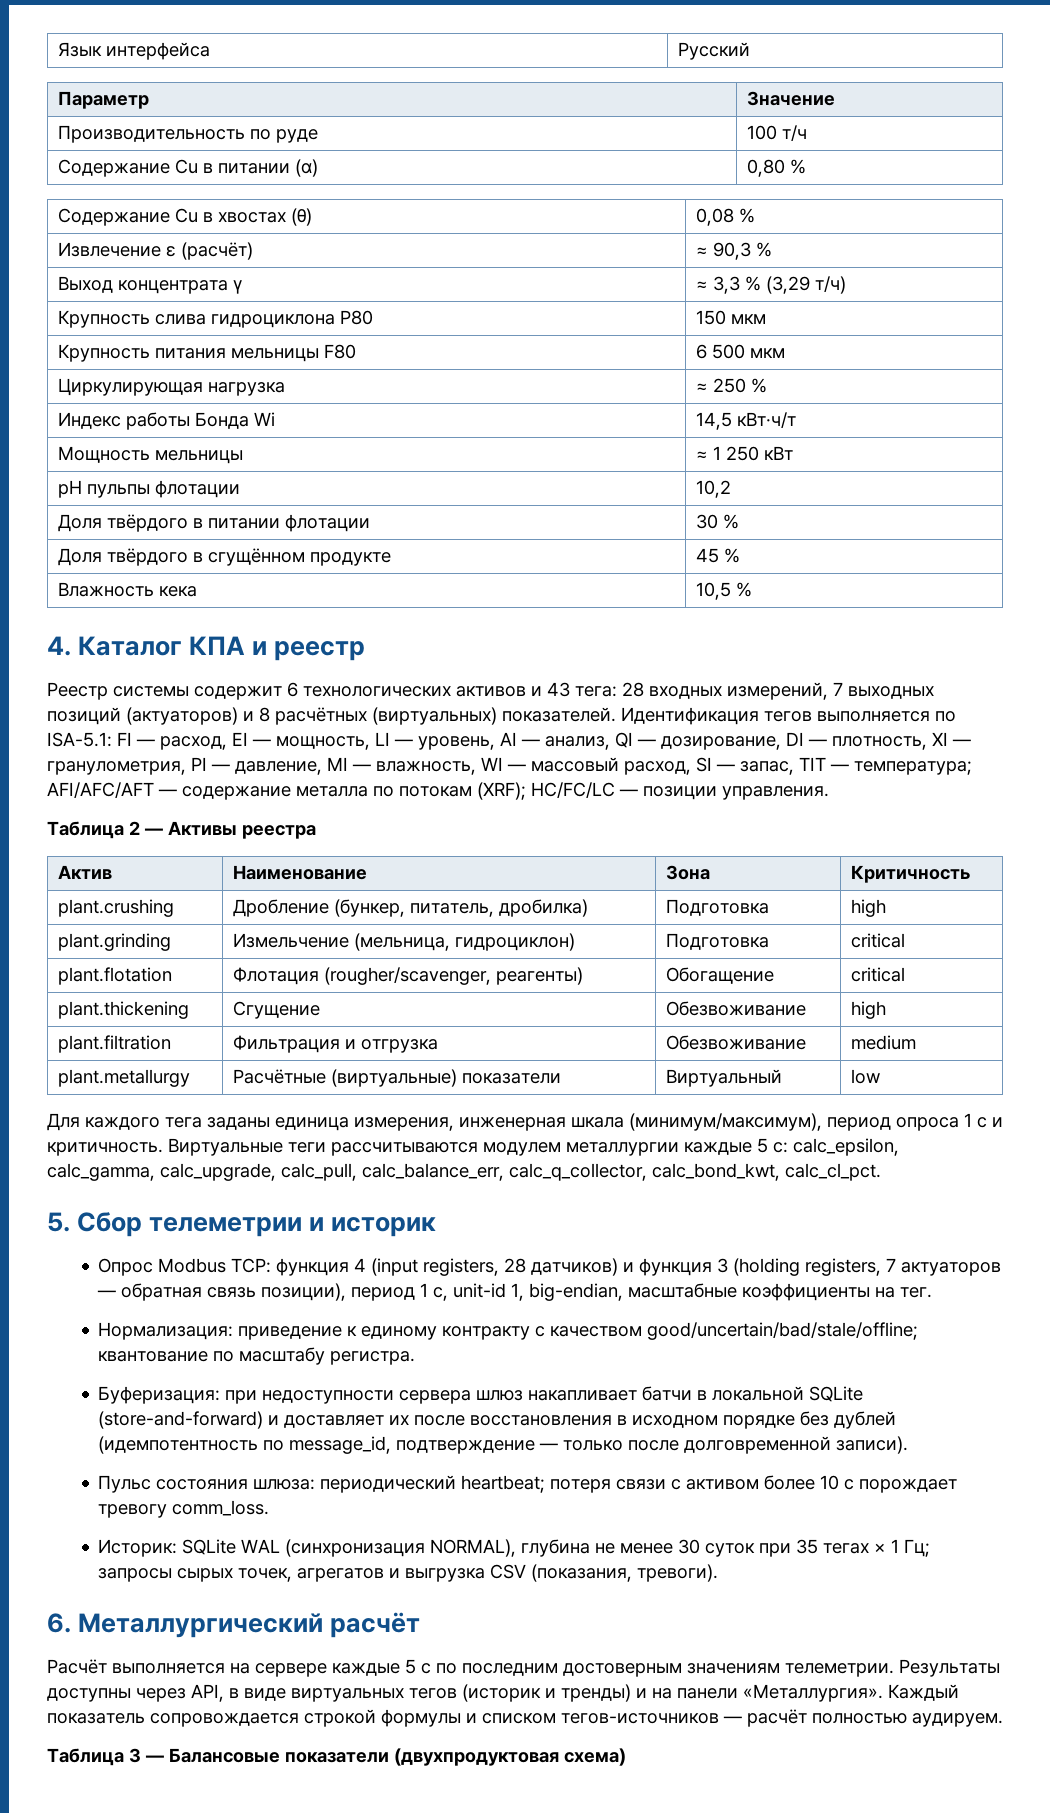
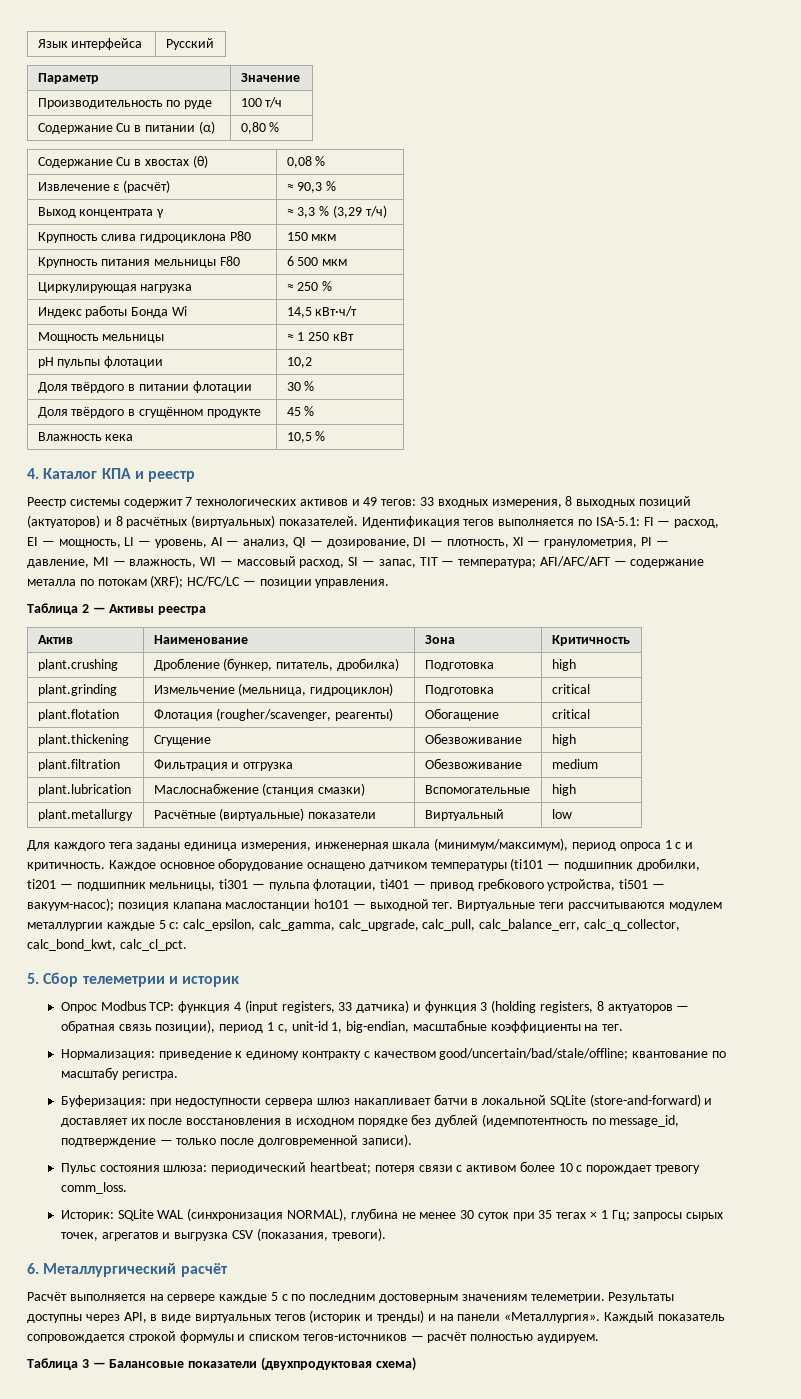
[287,682,298,697] 6 -> [185,497,193,506] 7
[547,682,843,700] 43 тега: 28 входных измерений, 7 -> [363,496,573,508] 49 тегов: 33 входных измерения, 8
(917, 1042) none -> [37,784,131,796] [153,783,366,796] [424,785,530,794] [551,784,576,796] // plant.lubrication | Маслоснабжение (станция смазки) | Вспомогательные | high
(163, 1149) none -> [108,858,700,871] [27,878,665,891] [27,898,454,911] Каждое основное оборудование оснащено датчиком температуры (ti101 — подшипник дробилки, ti201 — подшипник мельницы, ti301 — пульпа флотации, ti401 — привод гребкового устройства, ti501 — вакуум-насос); позиция клапана маслостанции ho101 — выходной тег.
[504,1258,619,1276] 28 датчиков) -> [338,1000,410,1013] 33 датчика)
[886,1258,897,1272] 7 -> [596,1001,604,1011] 8

